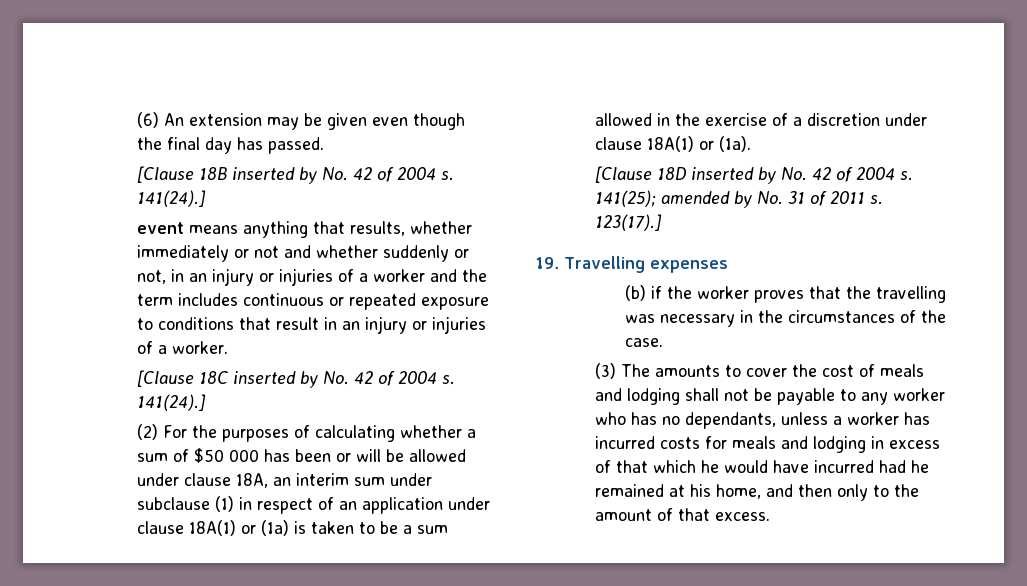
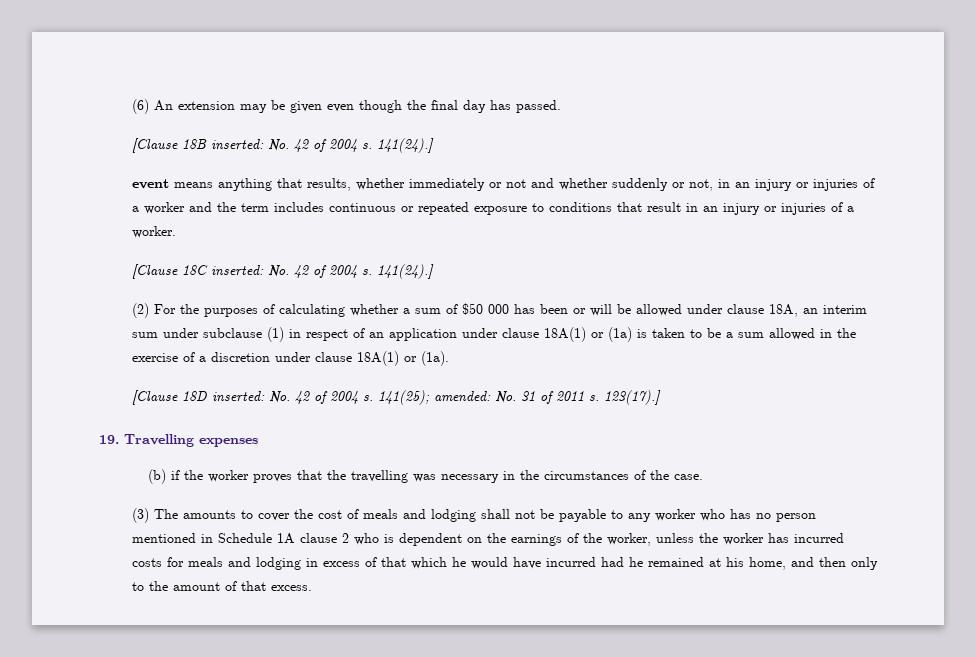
[232,167,318,184] inserted by -> [210,139,264,150] inserted:
[233,371,319,388] inserted by -> [210,265,264,276] inserted:
[691,167,777,184] inserted by -> [211,391,265,402] inserted:
[661,191,753,208] amended by -> [433,391,491,402] amended:
[685,412,843,429] dependants, unless a -> [775,513,816,522] [131,533,718,546] person mentioned in Schedule 1A clause 2 who is dependent on the earnings of the worker, unless the

